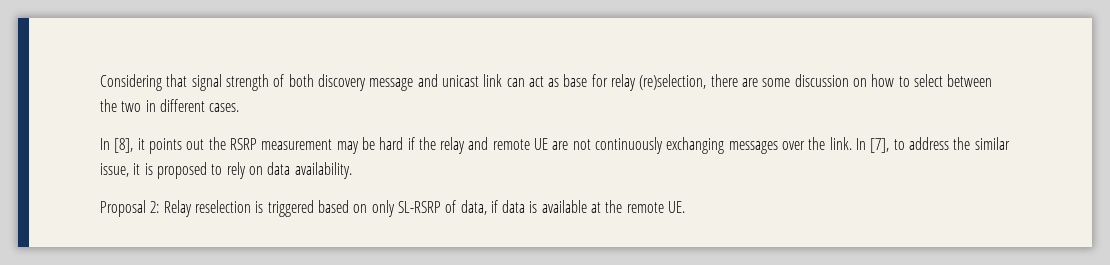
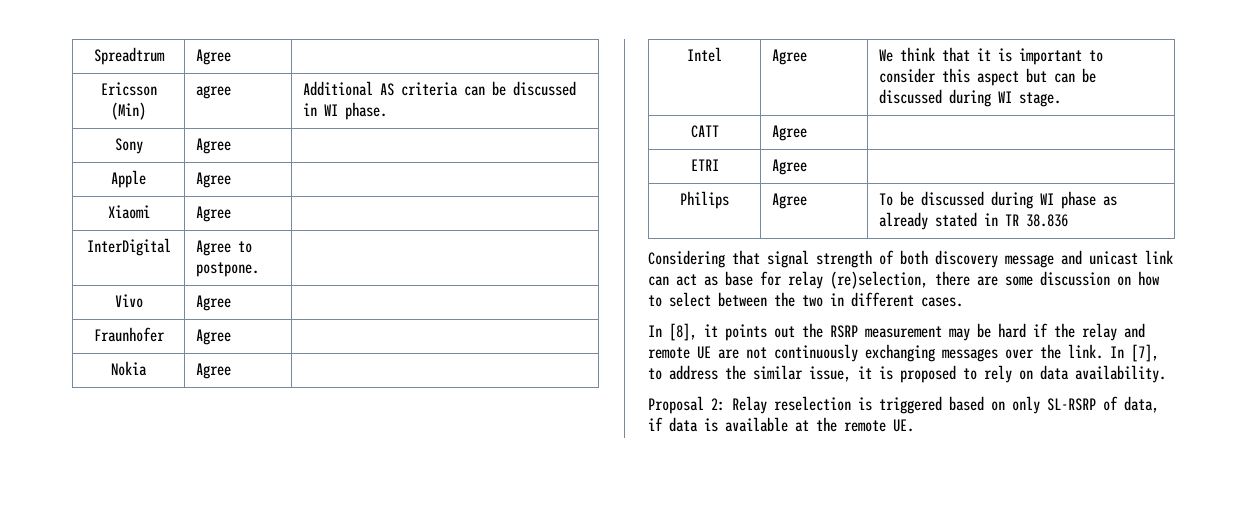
(100, 82) none -> [93,47,165,65] [195,49,231,65] [100,82,157,96] [111,102,146,120] [195,85,231,99] [302,81,576,96] [302,102,387,120] [114,138,143,154] [195,138,231,154] [111,170,146,188] [195,172,231,188] [107,205,150,219] [195,206,231,222] [86,238,171,256] [195,240,252,256] [195,262,259,277] [114,294,143,308] [195,295,231,311] [93,327,165,342] [195,329,231,345] [111,361,147,376] [195,363,231,379] [687,47,722,62] [771,49,807,65] [878,47,1103,65] [878,68,1096,86] [878,89,1061,107] [690,125,719,138] [771,125,807,141] [690,159,719,171] [771,159,807,175] [680,191,729,209] [771,193,807,209] [878,191,1117,209] [878,212,1068,230] Spreadtrum | Agree | // Ericsson (Min) | agree | Additional AS criteria can be discussed in WI phase. // Sony | Agree | // Apple | Agree | // Xiaomi | Agree | // InterDigital | Agree to postpone. | // Vivo | Agree | // Fraunhofer | Agree | // Nokia | Agree | // Intel | Agree | We think that it is important to consider this aspect but can be discussed during WI stage. // CATT | Agree | // ETRI | Agree | // Philips | Agree | To be discussed during WI phase as already stated in TR 38.836 //

